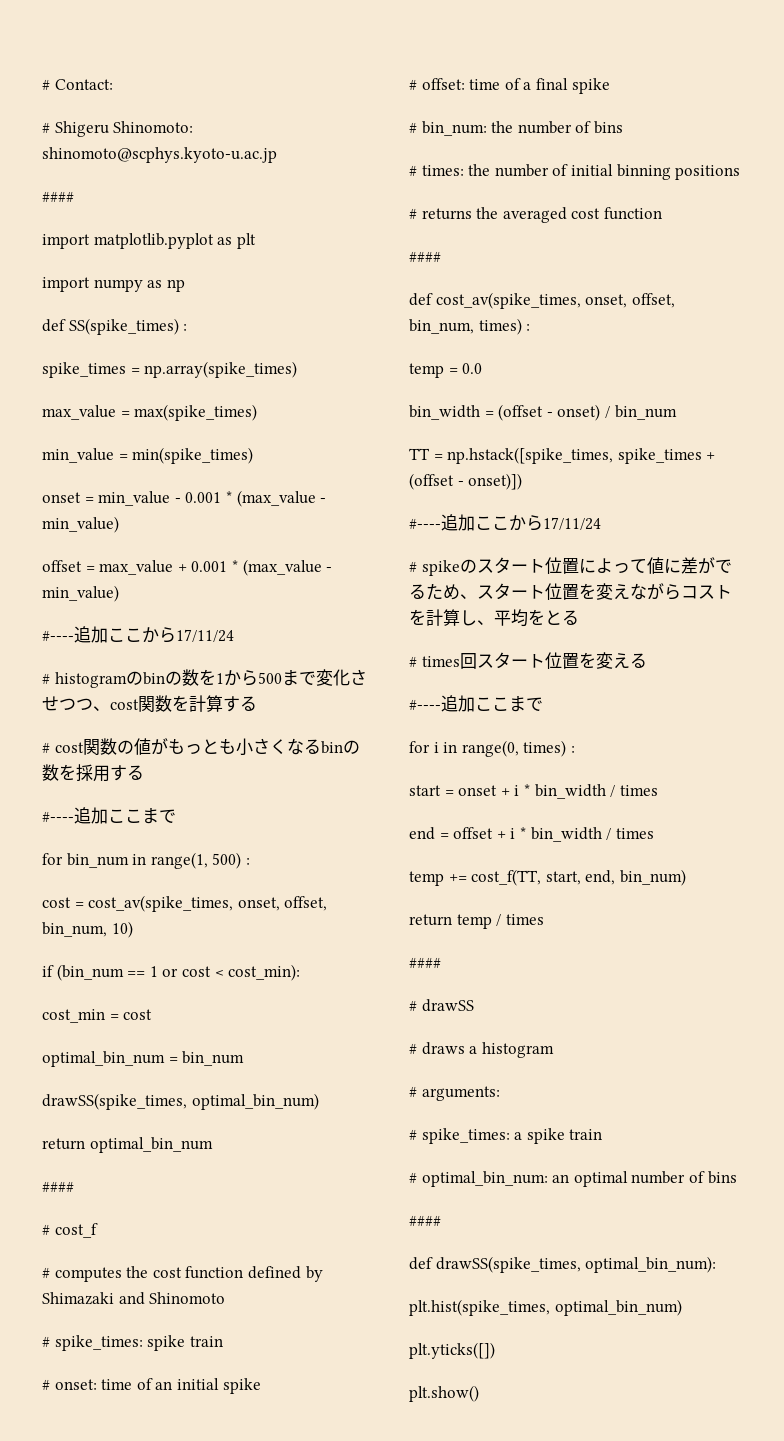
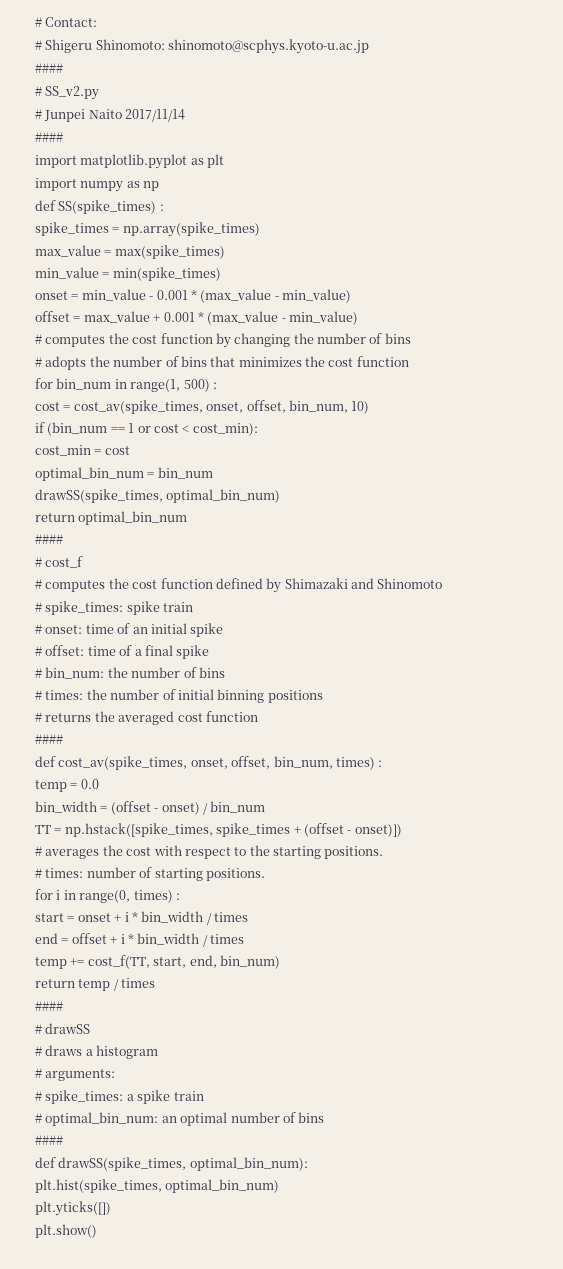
(74, 196) none -> [35,86,100,100] [35,109,186,122] [35,132,63,142] // # SS_v2.py // # Junpei Naito 2017/11/14 // ####
[42,626,234,643] [42,669,367,688] [42,695,257,712] [42,738,360,756] [42,764,144,782] [42,807,176,824] #----追加ここから17/11/24 // # histogramのbinの数を1から500まで変化させつつ、cost関数を計算する // # cost関数の値がもっとも小さくなるbinの数を採用する // #----追加ここまで -> [35,333,411,348] [35,356,409,370] # computes the cost function by changing the number of bins // # adopts the number of bins that minimizes the cost function
[409,514,601,531] [409,557,732,576] [409,583,732,600] [409,609,579,627] [409,652,647,669] [409,695,543,712] #----追加ここから17/11/24 // # spikeのスタート位置によって値に差がでるため、スタート位置を変えながらコストを計算し、平均をとる // # times回スタート位置を変える // #----追加ここまで -> [35,845,384,859] [35,867,265,881] # averages the cost with respect to the starting positions. // # times: number of starting positions.

